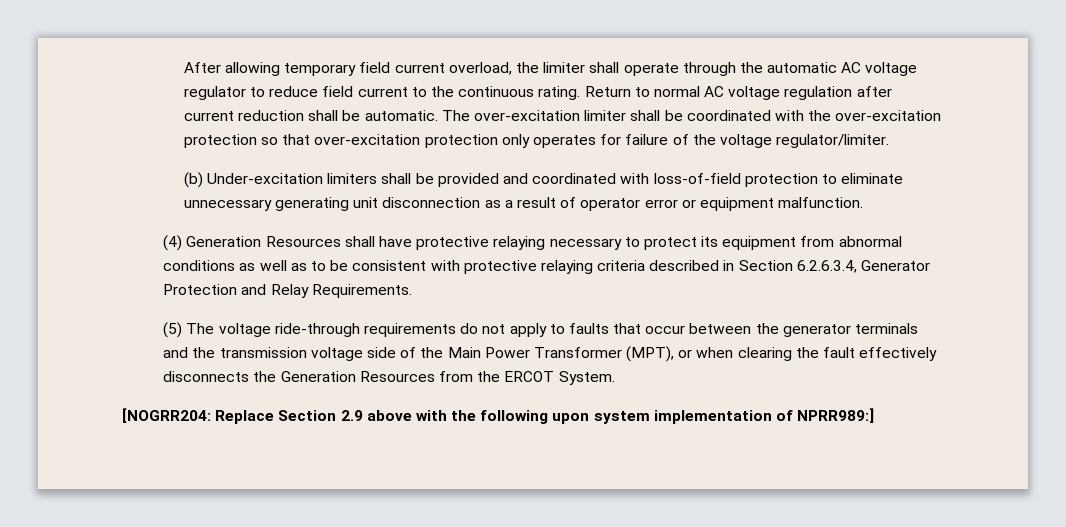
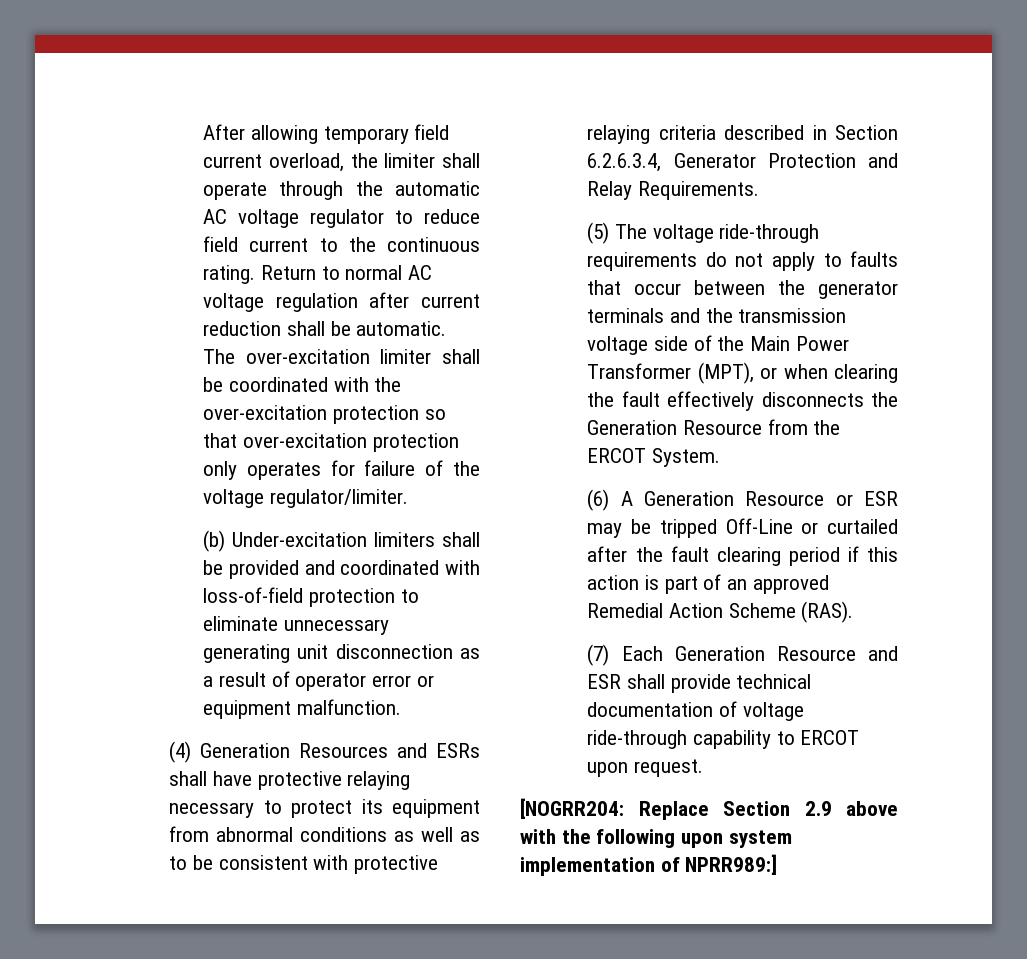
(341, 241) none -> [397,743,480,758] and ESRs
[359,371,435,382] Resources -> [683,420,763,435] Resource
(615, 378) none -> [587,489,898,511] [587,518,898,538] [587,546,898,566] [587,574,829,594] [587,601,854,623] [587,644,898,666] [587,674,812,693] [587,701,804,721] [587,730,860,749] [587,759,704,777] // (6) A Generation Resource or ESR may be tripped Off-Line or curtailed after the fault clearing period if this action is part of an approved Remedial Action Scheme (RAS). // (7) Each Generation Resource and ESR shall provide technical documentation of voltage ride-through capability to ERCOT upon request.

